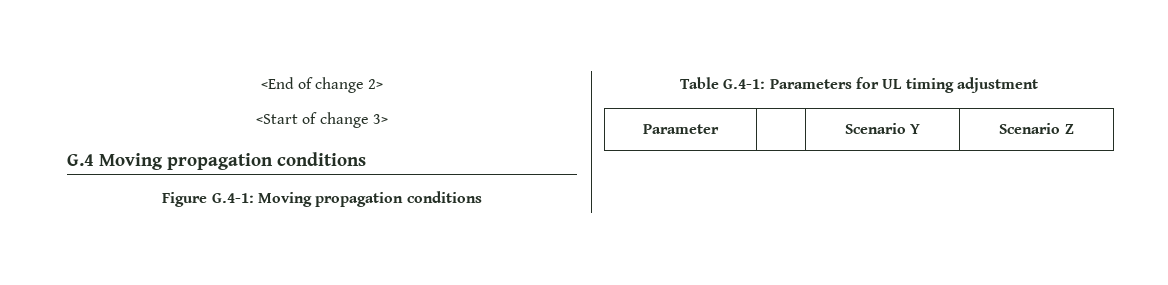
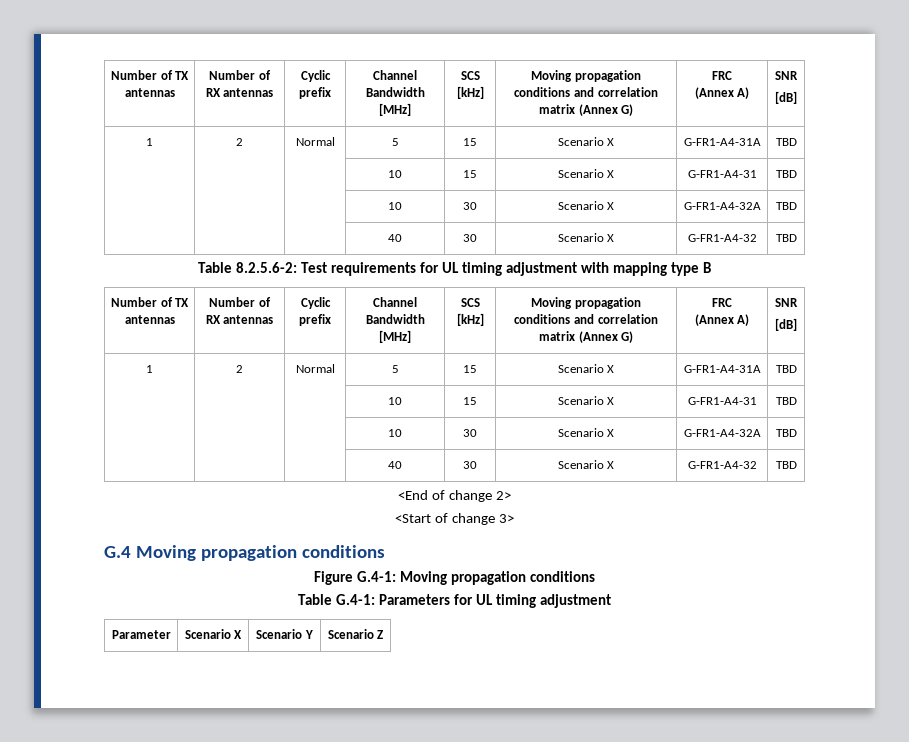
(260, 83) none -> [110,70,190,80] [124,88,175,97] [209,70,271,80] [205,88,274,97] [300,70,331,82] [299,87,331,99] [373,70,417,80] [365,87,425,97] [379,103,411,116] [460,71,480,80] [456,86,484,99] [531,70,641,82] [514,87,658,97] [538,104,634,116] [712,71,732,80] [694,87,750,99] [775,71,798,80] [775,91,797,104] [146,138,153,146] [236,138,243,146] [295,137,335,146] [391,138,399,146] [463,138,477,146] [557,137,615,146] [683,138,761,146] [775,138,797,146] [388,170,402,178] [463,170,477,178] [557,169,615,178] [687,170,757,178] [775,170,797,178] [388,202,402,210] [463,202,477,210] [557,201,615,210] [683,202,761,210] [775,202,797,210] [388,234,402,242] [463,234,477,242] [557,233,615,242] [687,234,757,242] [775,234,797,242] [198,262,711,276] [110,297,190,307] [124,315,175,324] [209,297,271,307] [205,315,274,324] [300,297,331,309] [299,314,331,326] [373,297,417,307] [365,314,425,324] [379,330,411,343] [460,298,480,307] [456,313,484,326] [531,297,641,309] [514,314,658,324] [538,331,634,343] [712,298,732,307] [694,314,750,326] [775,298,798,307] [775,318,797,331] [146,365,153,373] [236,365,243,373] [295,364,335,373] [391,365,399,373] [463,365,477,373] [557,364,615,373] [683,365,761,373] [775,365,797,373] [388,397,402,405] [463,397,477,405] [557,396,615,405] [687,397,757,405] [775,397,797,405] [388,429,402,437] [463,429,477,437] [557,428,615,437] [683,429,761,437] [775,429,797,437] [388,461,402,469] [463,461,477,469] [557,460,615,469] [687,461,757,469] [775,461,797,469] Number of TX antennas | Number of RX antennas | Cyclic prefix | Channel Bandwidth [MHz] | SCS [kHz] | Moving propagation conditions and correlation matrix (Annex G) | FRC // (Annex A) | SNR // [dB] // 1 | 2 | Normal | 5 | 15 | Scenario X | G-FR1-A4-31A | TBD // | | | 10 | 15 | Scenario X | G-FR1-A4-31 | TBD // | | | 10 | 30 | Scenario X | G-FR1-A4-32A | TBD // | | | 40 | 30 | Scenario X | G-FR1-A4-32 | TBD // Table 8.2.5.6-2: Test requirements for UL timing adjustment with mapping type B // Number of TX antennas | Number of RX antennas | Cyclic prefix | Channel Bandwidth [MHz] | SCS [kHz] | Moving propagation conditions and correlation matrix (Annex G) | FRC // (Annex A) | SNR // [dB] // 1 | 2 | Normal | 5 | 15 | Scenario X | G-FR1-A4-31A | TBD // | | | 10 | 15 | Scenario X | G-FR1-A4-31 | TBD // | | | 10 | 30 | Scenario X | G-FR1-A4-32A | TBD // | | | 40 | 30 | Scenario X | G-FR1-A4-32 | TBD //
(719, 129) none -> [184,629,243,639] Scenario X

